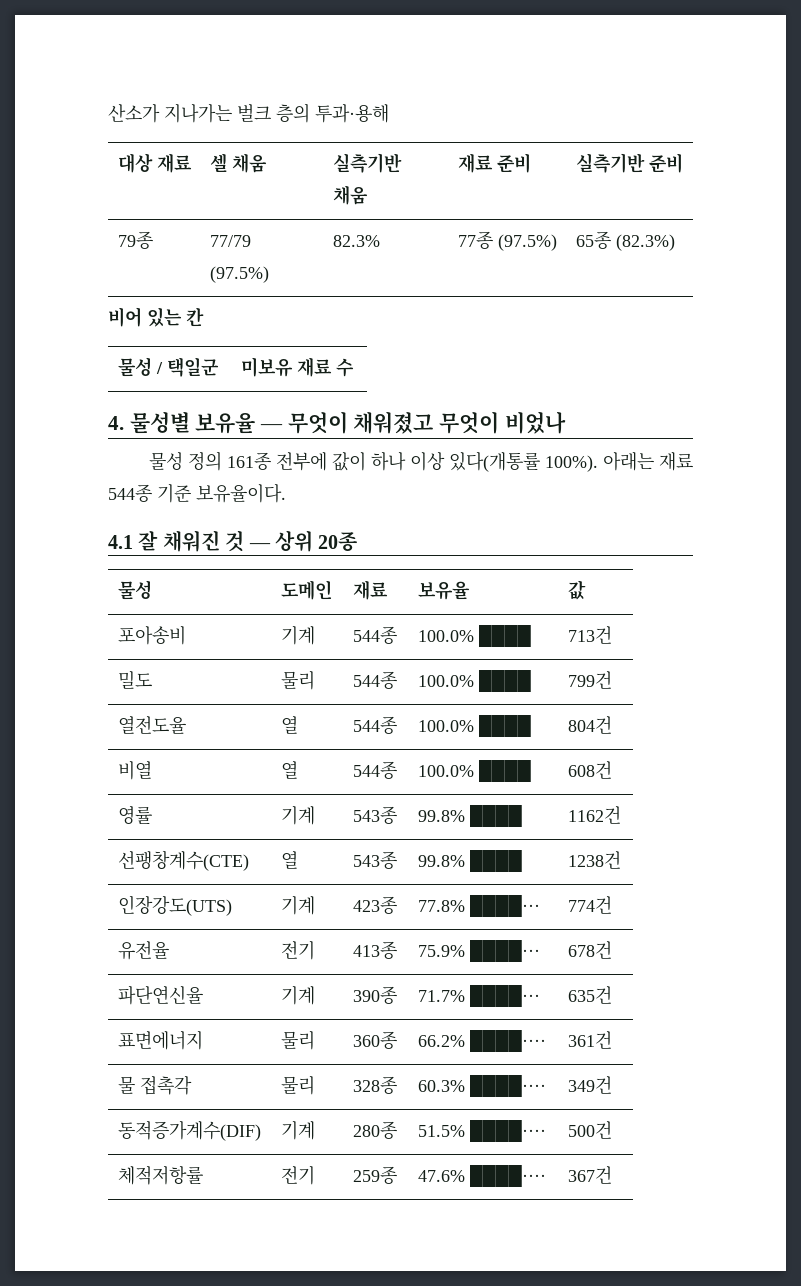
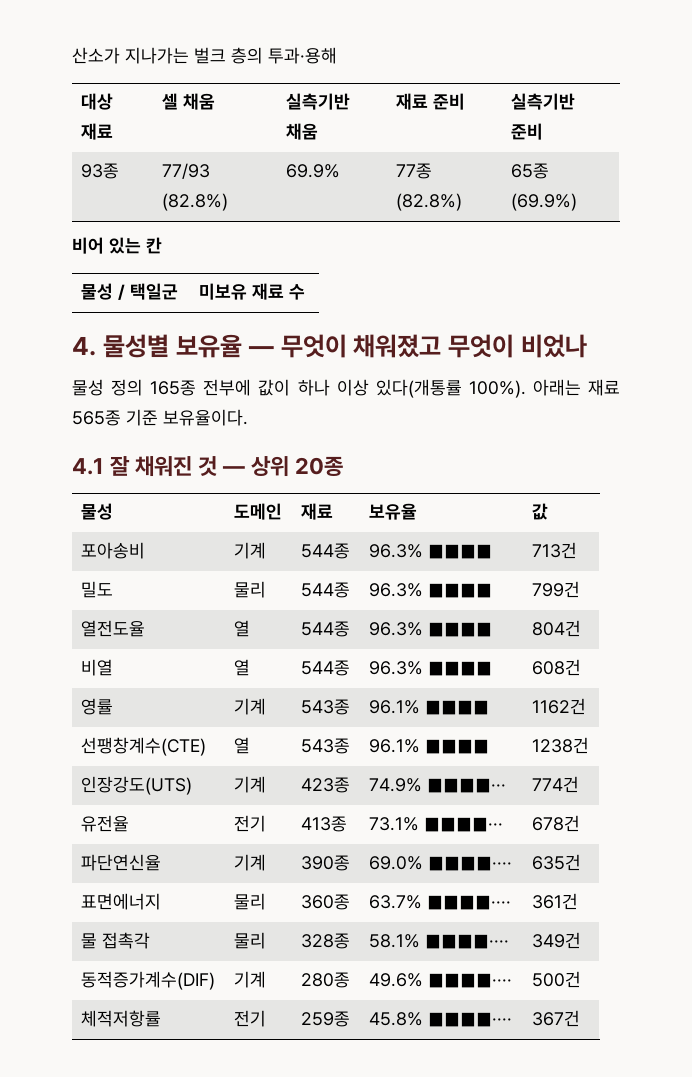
[117,231,153,249] [209,235,251,247] [209,266,269,283] [332,235,380,247] 79종 | 77/79 (97.5%) | 82.3% -> [81,163,120,179] [162,163,211,179] [162,193,229,211] [286,164,341,178] 93종 | 77/93 (82.8%) | 69.9%
[497,234,557,251] (97.5%) -> [396,193,463,211] (82.8%)
[615,234,675,251] (82.3%) -> [511,193,578,211] (69.9%)
[226,452,271,470] 161종 -> [150,380,197,396] 165종
[108,484,152,502] 544종 -> [72,410,121,426] 565종
[417,630,474,642] 100.0% -> [369,544,424,558] 96.3%
[417,675,474,687] 100.0% -> [369,583,424,597] 96.3%
[417,720,474,732] 100.0% -> [369,622,424,636] 96.3%
[417,765,474,777] 100.0% -> [369,661,424,675] 96.3%
[417,810,465,822] 99.8% -> [369,700,421,714] 96.1%
[417,855,465,867] 99.8% -> [369,739,421,753] 96.1%
[417,900,465,912] 77.8% -> [369,778,423,792] 74.9%
[417,945,465,957] 75.9% -> [369,817,420,831] 73.1%
[417,985,540,1007] 71.7% ████··· -> [369,856,513,871] 69.0% ████····
[417,1035,465,1047] 66.2% -> [369,895,423,909] 63.7%
[417,1080,465,1092] 60.3% -> [369,934,421,948] 58.1%
[417,1125,465,1137] 51.5% -> [369,973,424,987] 49.6%
[417,1170,465,1182] 47.6% -> [369,1012,424,1026] 45.8%

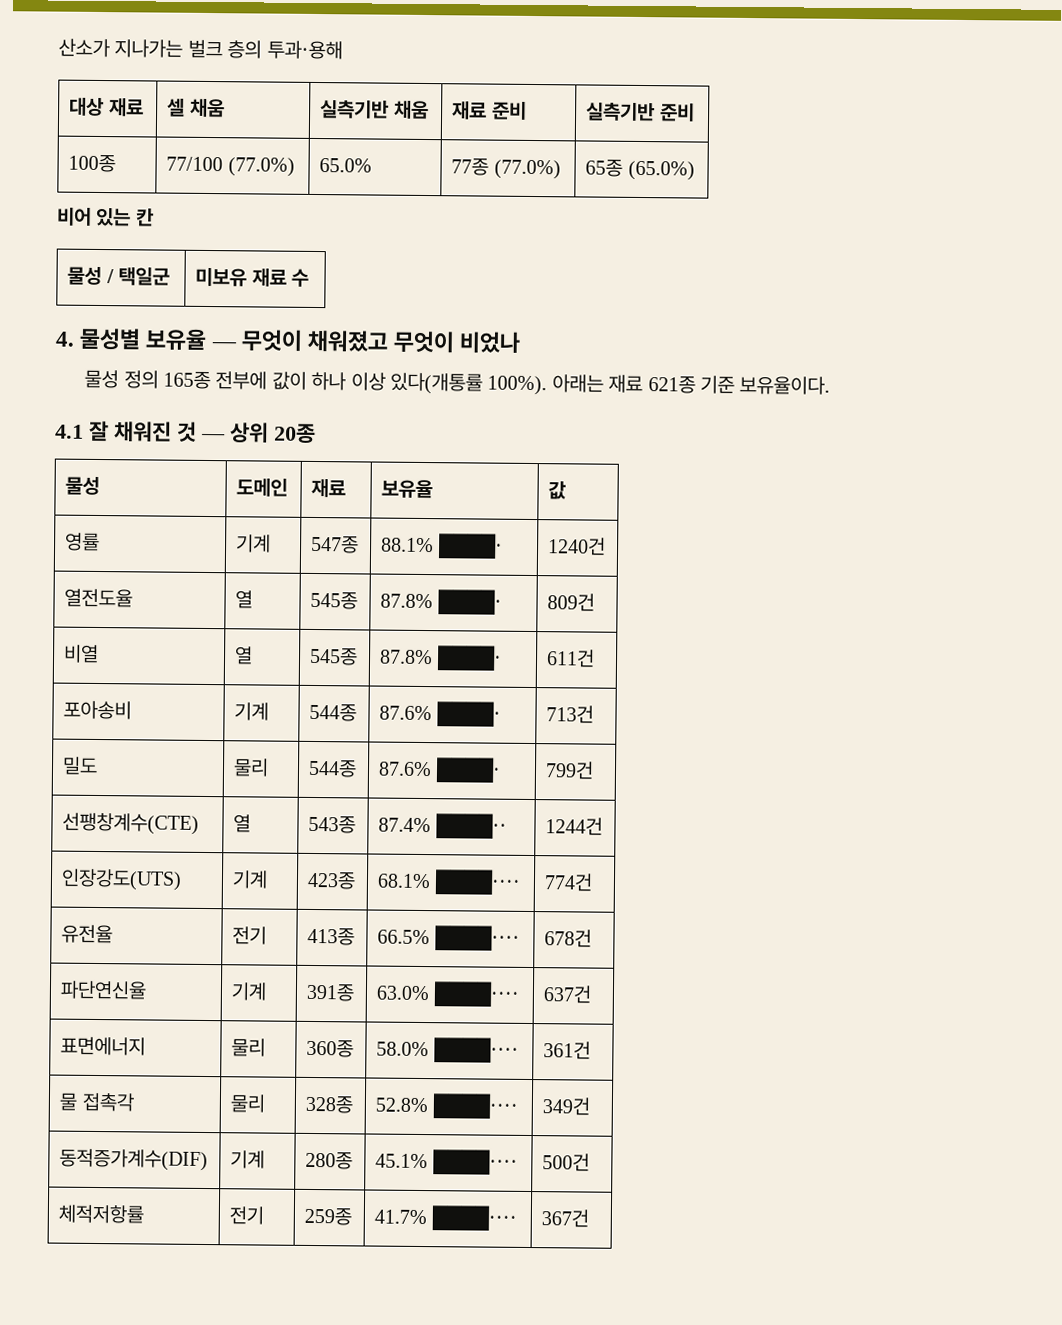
[81,163,120,179] [162,163,211,179] [162,193,229,211] [286,164,341,178] 93종 | 77/93 (82.8%) | 69.9% -> [68,154,117,173] [166,156,295,177] [319,158,373,173] 100종 | 77/100 (77.0%) | 65.0%
[396,193,463,211] (82.8%) -> [493,159,561,180] (77.0%)
[511,193,578,211] (69.9%) -> [627,160,695,181] (65.0%)
[72,410,121,426] 565종 -> [647,376,696,394] 621종
(549, 511) none -> [65,532,101,552] [236,534,272,553] [311,535,360,554] [381,533,503,559] [547,537,607,556] [64,588,134,608] [235,590,254,609] [310,591,359,610] [380,589,502,615] [547,593,596,612] [63,644,100,664] [234,646,254,665] [309,647,359,666] [379,645,502,671] [546,649,596,668] // 영률 | 기계 | 547종 | 88.1% ████· | 1240건 // 열전도율 | 열 | 545종 | 87.8% ████· | 809건 // 비열 | 열 | 545종 | 87.8% ████· | 611건
[369,544,493,559] 96.3% ████ -> [379,701,501,727] 87.6% ████·
[369,583,493,598] 96.3% ████ -> [378,757,501,783] 87.6% ████·
[81,620,146,637] [234,620,251,637] [301,621,351,637] [369,622,493,637] [532,620,582,637] [81,659,114,676] [234,659,251,676] [301,660,351,676] [369,661,493,676] [532,659,582,676] [81,698,114,715] [234,698,267,715] [301,699,351,715] [369,700,490,715] [532,698,587,715] // 열전도율 | 열 | 544종 | 96.3% ████ | 804건 // 비열 | 열 | 544종 | 96.3% ████ | 608건 // 영률 | 기계 | 543종 | 96.1% ████ | 1162건 -> (595, 770) none
[369,739,490,754] [532,737,590,754] 96.1% ████ | 1238건 -> [378,813,507,839] [545,817,604,836] 87.4% ████·· | 1244건
[369,778,507,793] 74.9% ████··· -> [377,869,521,895] 68.1% ████····
[369,817,504,832] 73.1% ████··· -> [377,925,520,951] 66.5% ████····
[301,855,351,871] [369,856,513,871] [532,854,582,871] 390종 | 69.0% ████···· | 635건 -> [306,983,356,1002] [376,981,520,1007] [543,985,593,1004] 391종 | 63.0% ████···· | 637건
[369,895,423,909] 63.7% -> [376,1041,430,1057] 58.0%
[369,934,421,948] 58.1% -> [375,1097,429,1113] 52.8%
[369,973,424,987] 49.6% -> [375,1153,429,1169] 45.1%
[369,1012,424,1026] 45.8% -> [374,1209,428,1225] 41.7%

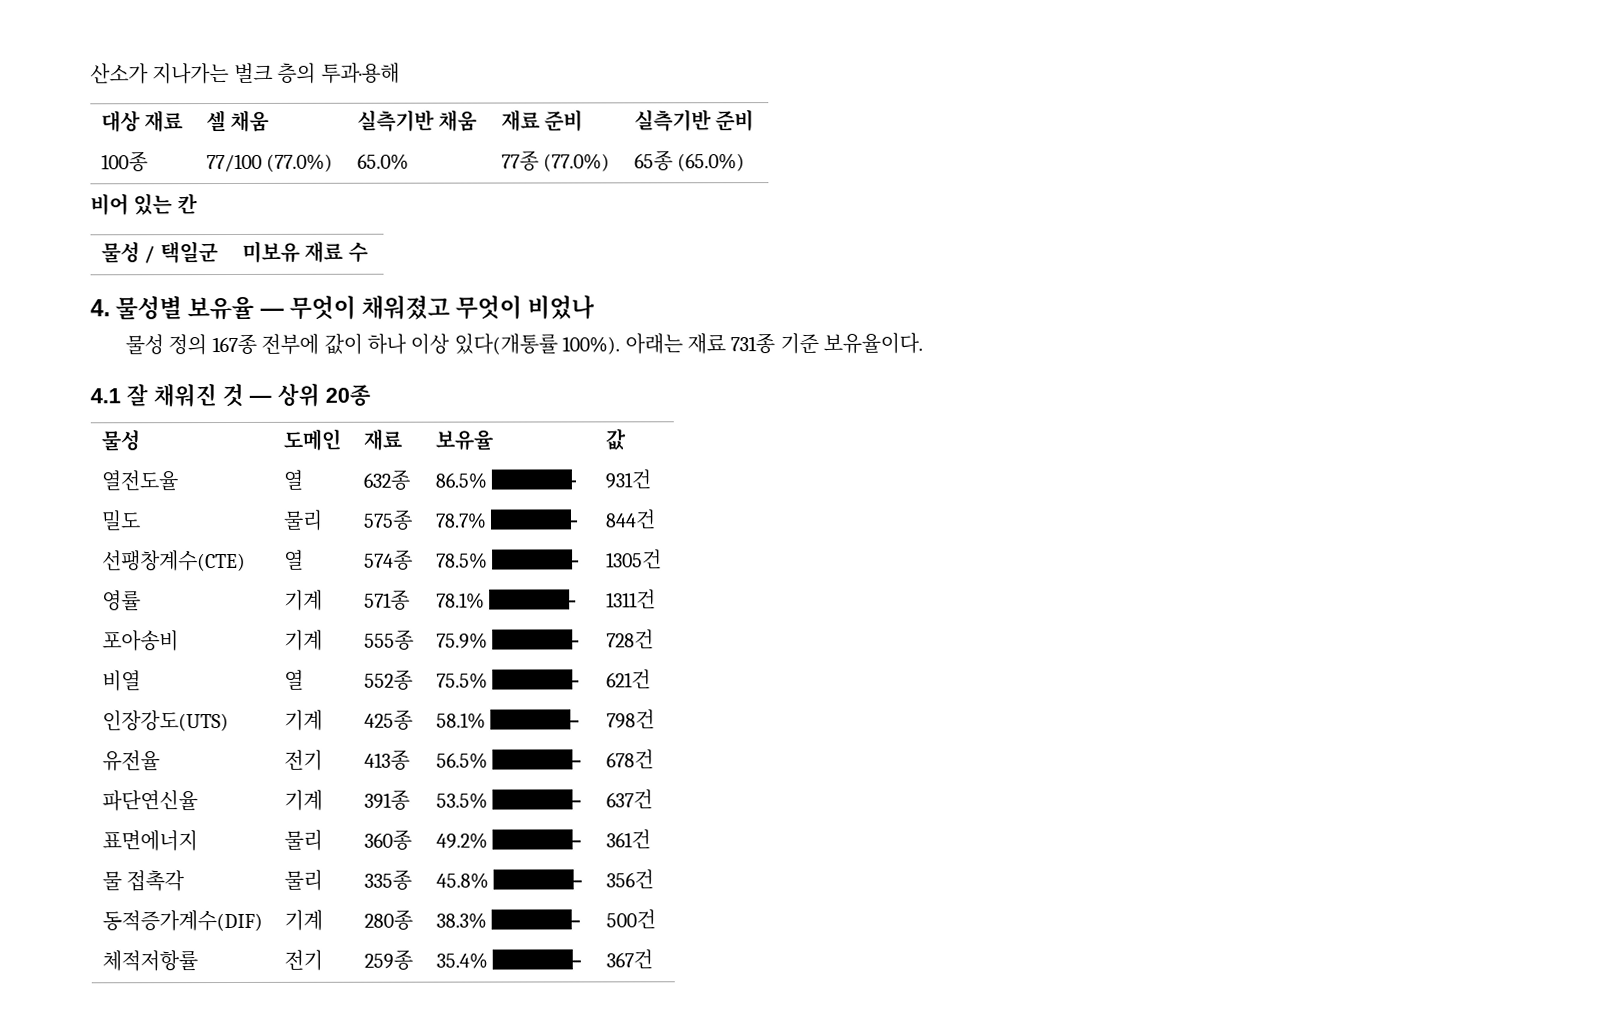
[162,371,211,390] 165종 -> [211,333,257,356] 167종
[647,376,696,394] 621종 -> [730,333,776,355] 731종
[65,532,101,552] [236,534,272,553] [311,535,360,554] [381,533,503,559] [547,537,607,556] [64,588,134,608] [235,590,254,609] [310,591,359,610] [380,589,502,615] [547,593,596,612] [63,644,100,664] [234,646,254,665] [309,647,359,666] [379,645,502,671] [546,649,596,668] [63,700,133,720] [234,702,270,721] [309,703,358,722] [379,701,501,727] [546,705,595,724] [62,756,99,775] [233,758,270,777] [308,759,358,778] [378,757,501,783] [545,761,595,780] [62,812,200,835] [233,814,252,833] [308,815,357,834] [378,813,507,839] [545,817,604,836] 영률 | 기계 | 547종 | 88.1% ████· | 1240건 // 열전도율 | 열 | 545종 | 87.8% ████· | 809건 // 비열 | 열 | 545종 | 87.8% ████· | 611건 // 포아송비 | 기계 | 544종 | 87.6% ████· | 713건 // 밀도 | 물리 | 544종 | 87.6% ████· | 799건 // 선팽창계수(CTE) | 열 | 543종 | 87.4% ████·· | 1244건 -> [100,470,178,491] [282,469,303,490] [362,469,410,491] [434,469,578,491] [604,469,651,490] [100,510,141,531] [282,509,323,531] [362,509,413,531] [434,509,580,531] [604,509,656,530] [101,549,246,572] [283,549,304,570] [363,549,413,571] [435,549,581,571] [605,549,662,570] [101,590,141,611] [283,589,323,611] [363,589,410,611] [435,589,578,611] [605,589,656,610] [101,630,179,652] [283,629,323,651] [363,629,414,651] [435,629,581,651] [605,629,654,650] [101,670,141,692] [283,669,304,690] [363,669,413,691] [435,669,581,691] [605,669,651,690] 열전도율 | 열 | 632종 | 86.5% ████·· | 931건 // 밀도 | 물리 | 575종 | 78.7% ████··· | 844건 // 선팽창계수(CTE) | 열 | 574종 | 78.5% ████··· | 1305건 // 영률 | 기계 | 571종 | 78.1% ████··· | 1311건 // 포아송비 | 기계 | 555종 | 75.9% ████··· | 728건 // 비열 | 열 | 552종 | 75.5% ████··· | 621건
[307,871,357,890] [377,869,521,895] [544,873,594,892] 423종 | 68.1% ████···· | 774건 -> [363,709,413,731] [435,709,581,731] [605,709,655,730] 425종 | 58.1% ████···· | 798건
[377,929,431,945] 66.5% -> [435,752,488,769] 56.5%
[376,985,431,1001] 63.0% -> [435,792,488,809] 53.5%
[376,1041,430,1057] 58.0% -> [435,832,488,849] 49.2%
[305,1095,354,1114] [375,1093,519,1119] [542,1097,591,1116] 328종 | 52.8% ████···· | 349건 -> [363,869,412,891] [435,869,584,891] [605,869,654,890] 335종 | 45.8% ████···· | 356건
[375,1153,429,1169] 45.1% -> [435,912,487,929] 38.3%
[374,1209,428,1225] 41.7% -> [435,952,488,969] 35.4%

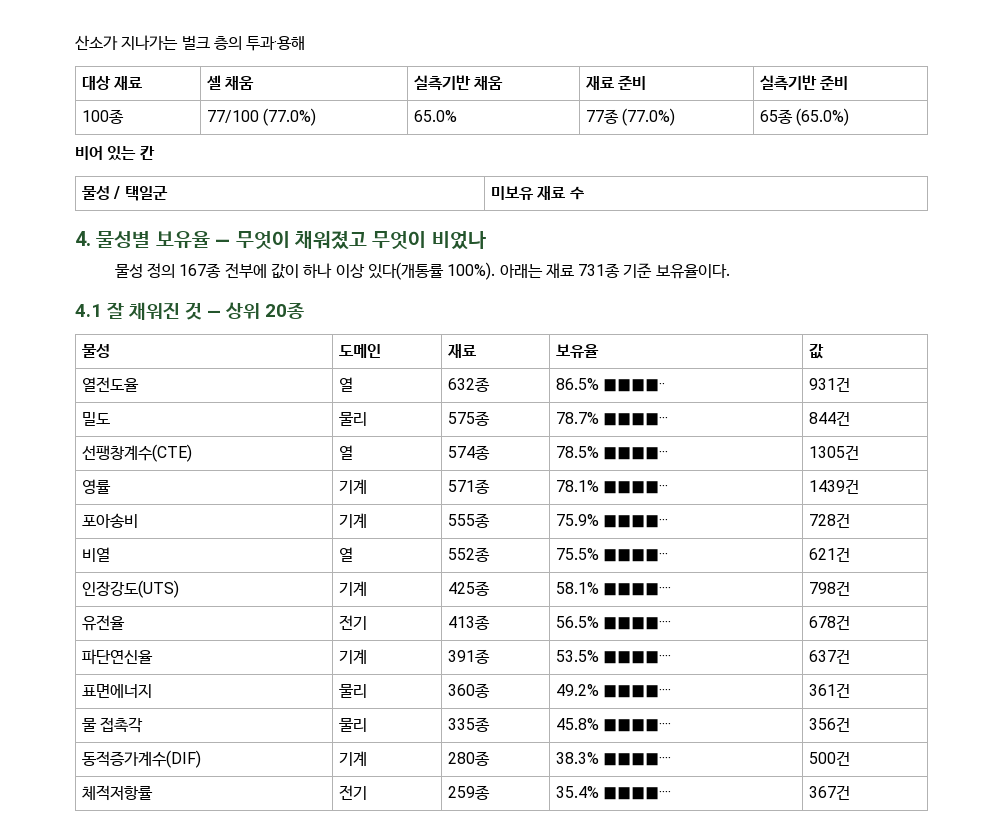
[605,589,656,610] 1311건 -> [808,479,859,494] 1439건

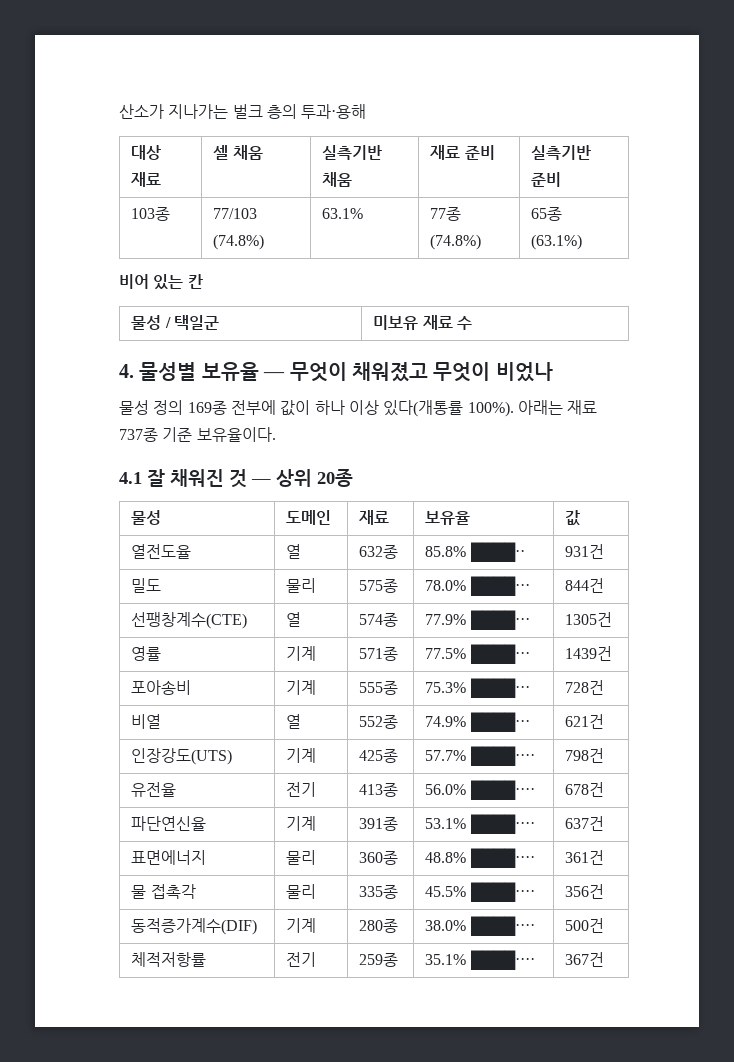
[81,109,124,124] [206,108,317,126] [413,110,457,122] 100종 | 77/100 (77.0%) | 65.0% -> [131,207,171,221] [213,208,258,219] [213,234,265,250] [322,208,364,219] 103종 | 77/103 (74.8%) | 63.1%
[622,108,676,126] (77.0%) -> [430,234,482,250] (74.8%)
[796,108,850,126] (65.0%) -> [531,234,583,250] (63.1%)
[179,263,222,278] 167종 -> [187,401,227,415] 169종
[578,263,621,278] 731종 -> [119,428,158,442] 737종
[555,378,599,390] 86.5% -> [425,546,467,557] 85.8%
[555,412,599,424] 78.7% -> [425,580,467,591] 78.0%
[555,446,599,458] 78.5% -> [425,614,467,625] 77.9%
[555,480,599,492] 78.1% -> [425,648,467,659] 77.5%
[555,514,599,526] 75.9% -> [425,682,467,693] 75.3%
[555,548,599,560] 75.5% -> [425,716,467,727] 74.9%
[555,582,599,594] 58.1% -> [425,750,467,761] 57.7%
[555,616,599,628] 56.5% -> [425,784,467,795] 56.0%
[555,650,599,662] 53.5% -> [425,818,467,829] 53.1%
[555,684,599,696] 49.2% -> [425,852,467,863] 48.8%
[555,718,599,730] 45.8% -> [425,886,467,897] 45.5%
[555,752,599,764] 38.3% -> [425,920,467,931] 38.0%
[555,786,599,798] 35.4% -> [425,954,467,965] 35.1%

